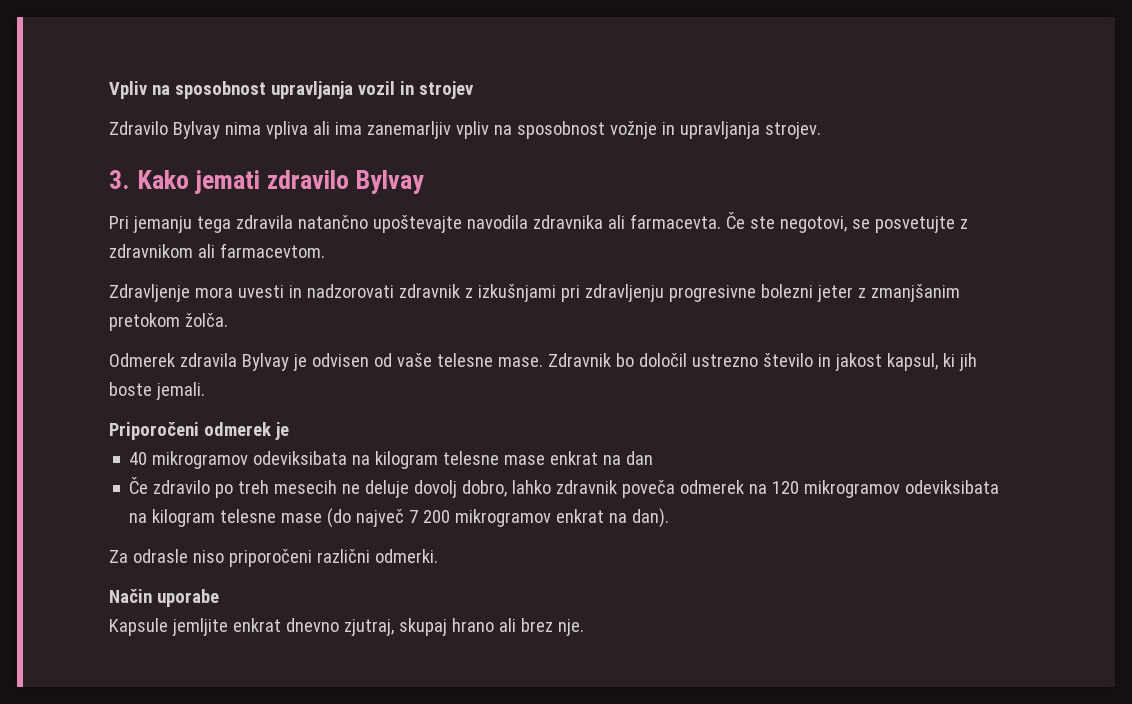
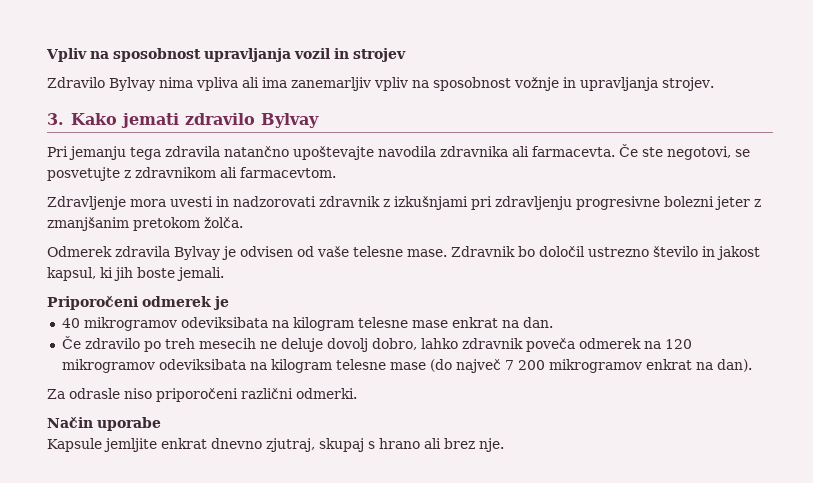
[626,451,654,465] dan -> [522,317,553,328] dan.
(447, 627) none -> [368,441,375,449] s

